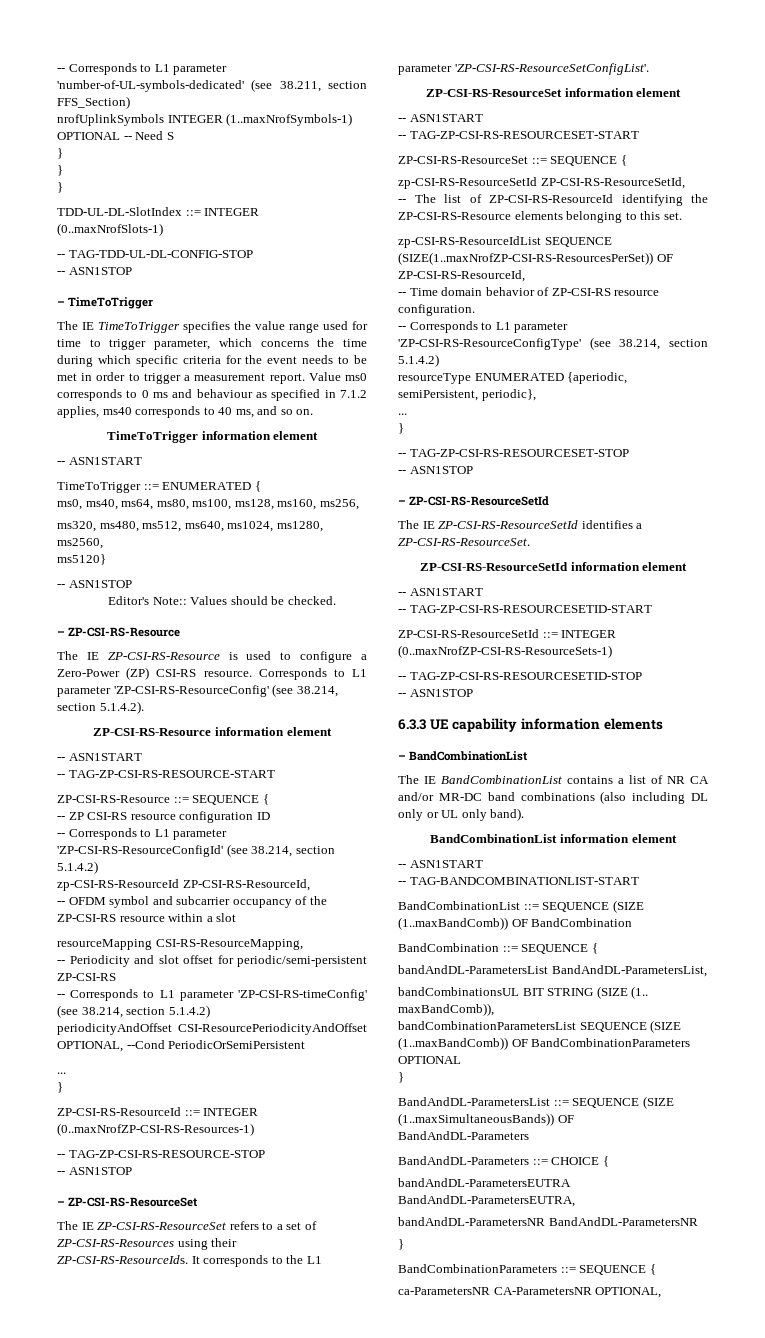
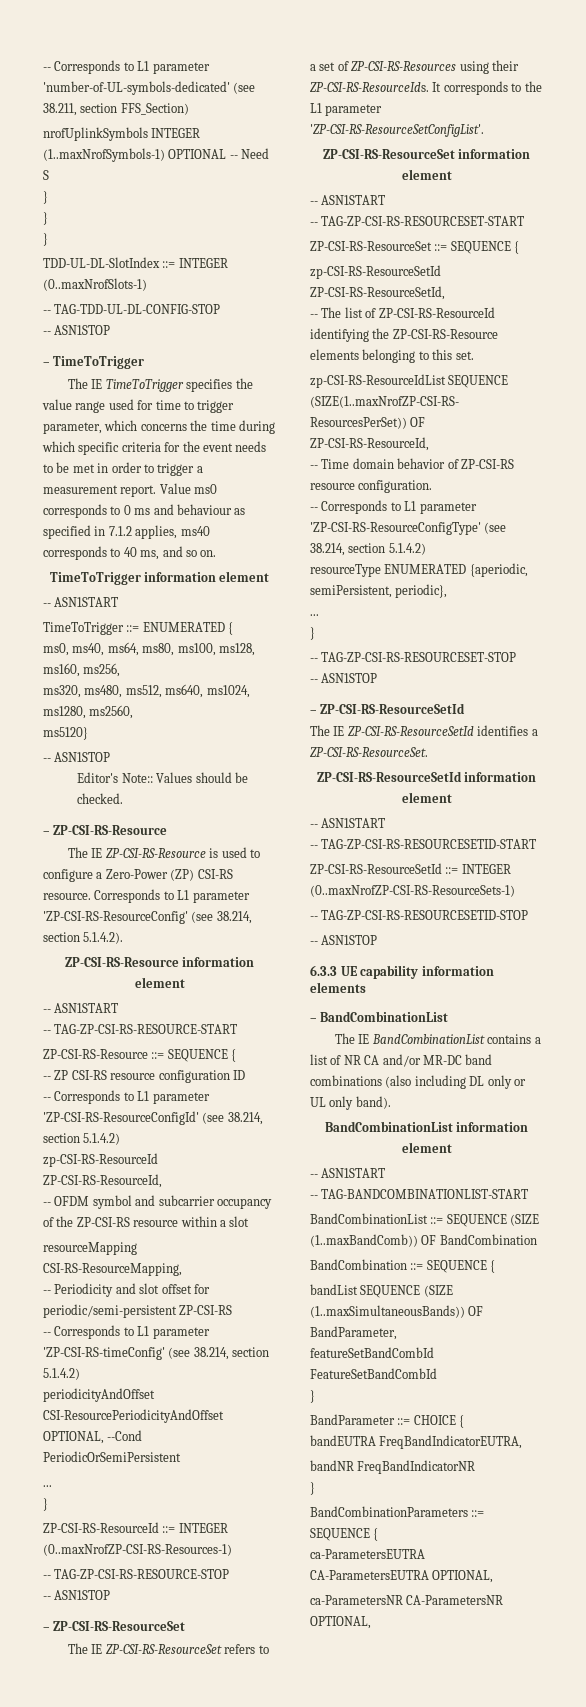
[398,965,707,977] [398,986,649,999] [398,1003,494,1016] [398,1020,682,1033] [398,1037,691,1050] [398,1056,461,1064] [398,1072,404,1083] [398,1096,674,1109] [398,1113,574,1126] [398,1131,529,1140] [398,1156,529,1165] bandAndDL-ParametersList BandAndDL-ParametersList, // bandCombinationsUL BIT STRING (SIZE (1.. maxBandComb)), // bandCombinationParametersList SEQUENCE (SIZE (1..maxBandComb)) OF BandCombinationParameters OPTIONAL // } // BandAndDL-ParametersList ::= SEQUENCE (SIZE (1..maxSimultaneousBands)) OF BandAndDL-Parameters // BandAndDL-Parameters -> [310,1284,453,1298] [310,1305,484,1318] [310,1326,397,1340] [310,1347,434,1358] [310,1368,437,1379] [310,1390,315,1403] [310,1414,395,1425] bandList SEQUENCE (SIZE (1..maxSimultaneousBands)) OF BandParameter, // featureSetBandCombId FeatureSetBandCombId // } // BandParameter
[398,1178,571,1187] [398,1195,575,1207] [398,1217,698,1226] bandAndDL-ParametersEUTRA BandAndDL-ParametersEUTRA, // bandAndDL-ParametersNR BandAndDL-ParametersNR -> [310,1435,523,1449] [310,1460,476,1474] bandEUTRA FreqBandIndicatorEUTRA, // bandNR FreqBandIndicatorNR
(656, 1269) none -> [310,1549,425,1559] [310,1570,494,1583] // ca-ParametersEUTRA CA-ParametersEUTRA OPTIONAL,

